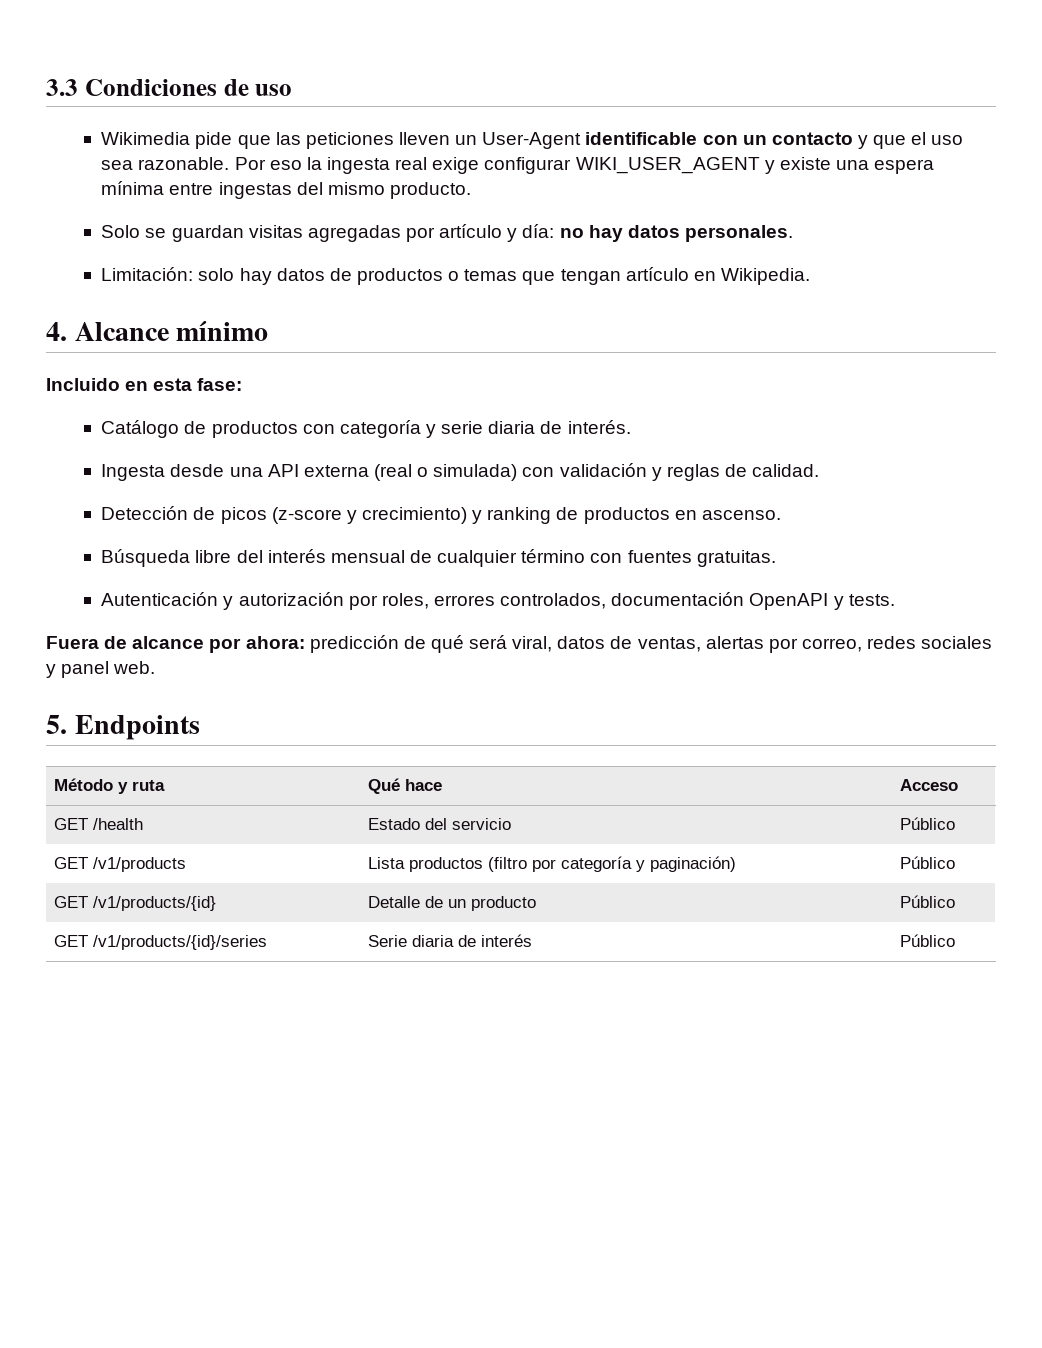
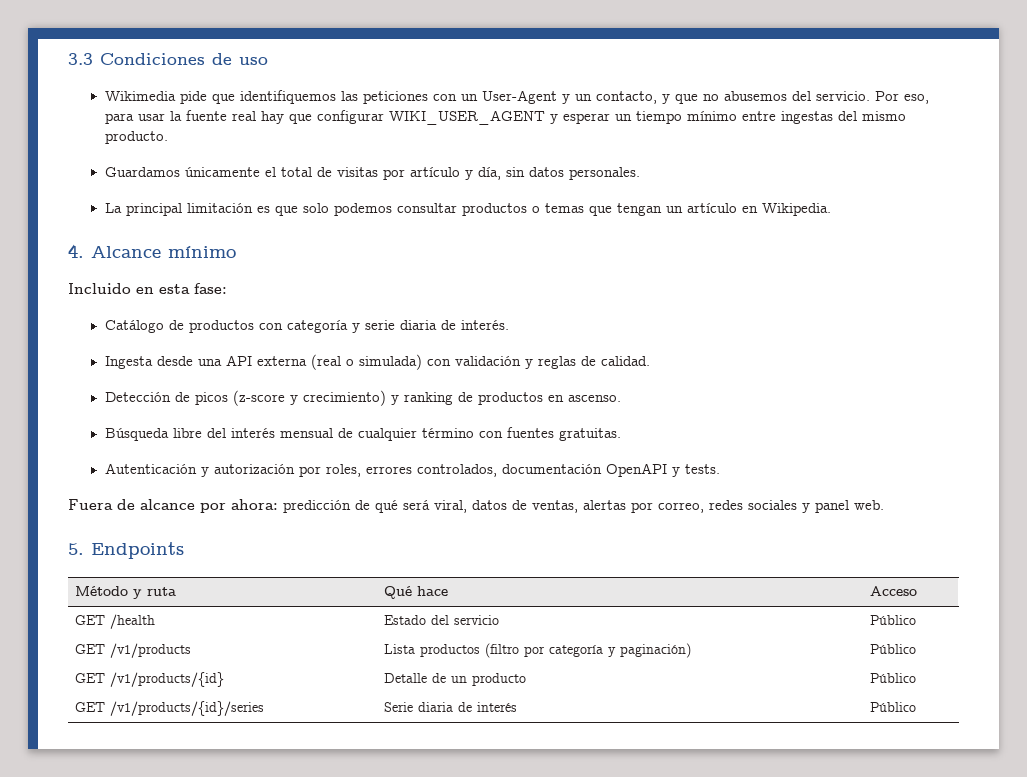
(271, 142) none -> [239,90,336,104] identifiquemos
[398,132,450,145] lleven -> [432,94,457,101] con
[585,132,964,149] [101,157,935,174] [101,181,165,195] identificable con un contacto y que el uso sea razonable. Por eso la ingesta real exige configurar WIKI_USER_AGENT y existe una espera mínima -> [561,91,929,104] [104,110,737,125] y un contacto, y que no abusemos del servicio. Por eso, para usar la fuente real hay que configurar WIKI_USER_AGENT y esperar un tiempo mínimo
[101,224,793,242] [101,267,352,285] Solo se guardan visitas agregadas por artículo y día: no hay datos personales. // Limitación: solo hay datos de -> [104,167,640,180] [104,203,457,216] Guardamos únicamente el total de visitas por artículo y día, sin datos personales. // La principal limitación es que solo podemos consultar
(621, 277) none -> [665,206,683,213] un

